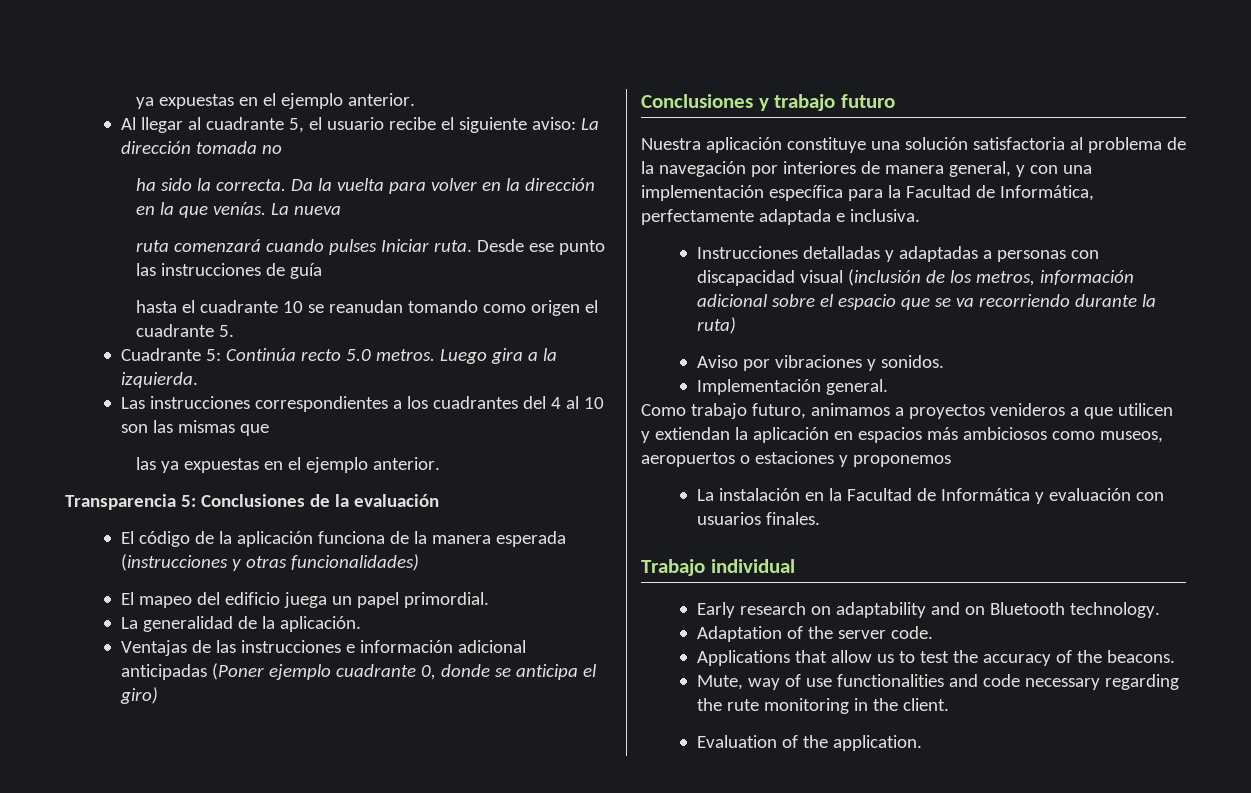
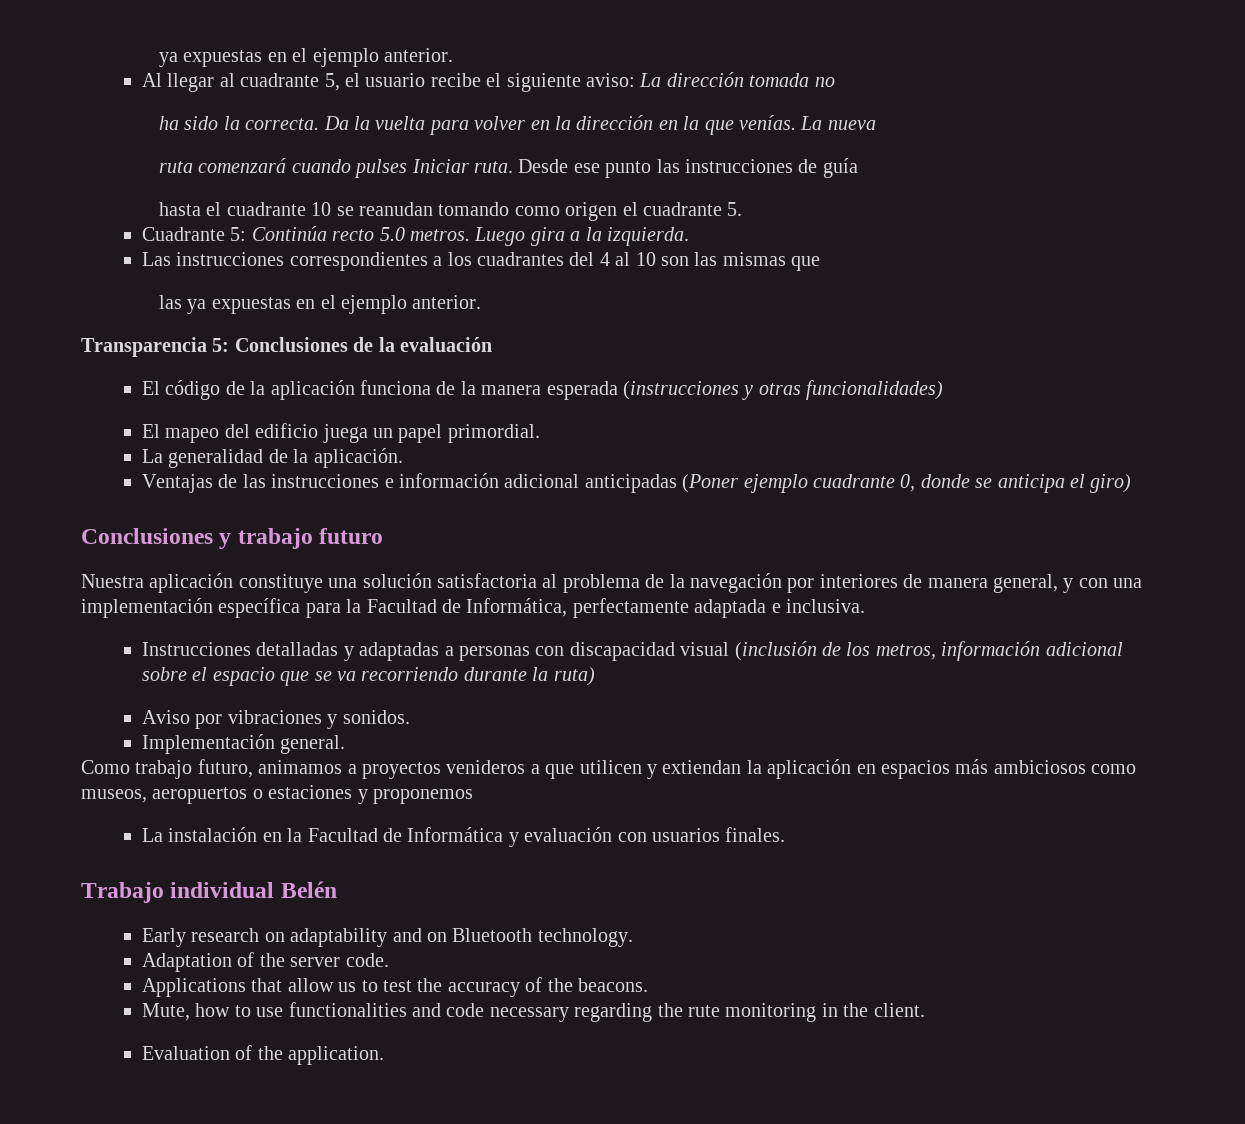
(795, 566) none -> [280,881,337,898] Belén
[747,674,801,690] way of -> [195,1003,251,1017] how to

